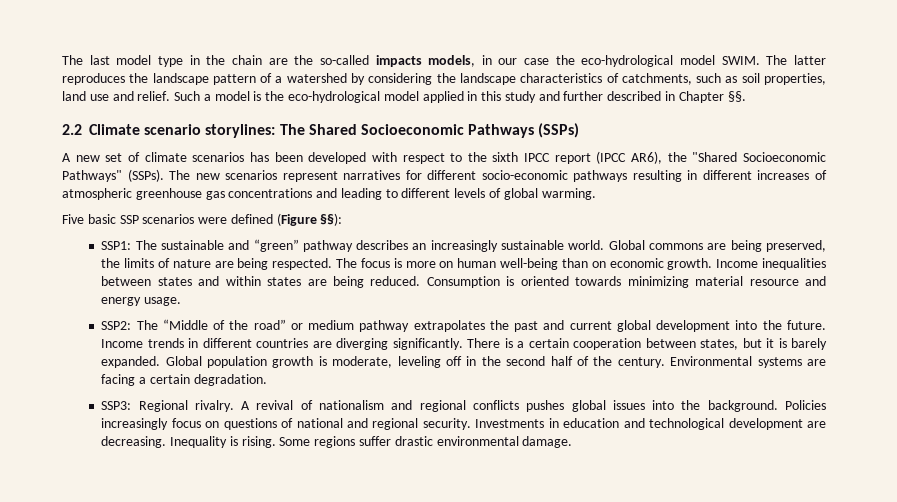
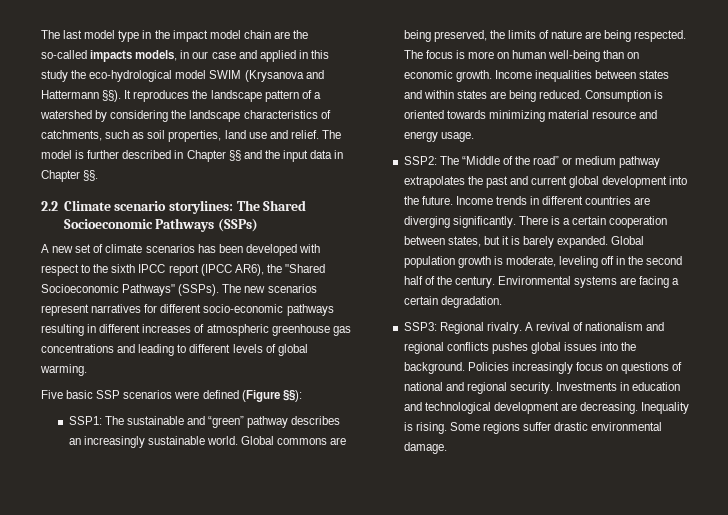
(226, 60) none -> [172,30,241,42] impact model
[555,55,826,67] the eco-hydrological model SWIM. The latter -> [238,50,329,62] [41,70,324,82] [41,90,132,102] and applied in this study the eco-hydrological model SWIM (Krysanova and Hattermann §§). It
[174,91,662,103] Such a model is the eco-hydrological model applied in this study and further described -> [321,130,341,139] [41,150,333,162] The model is further described in Chapter §§ and the input data

